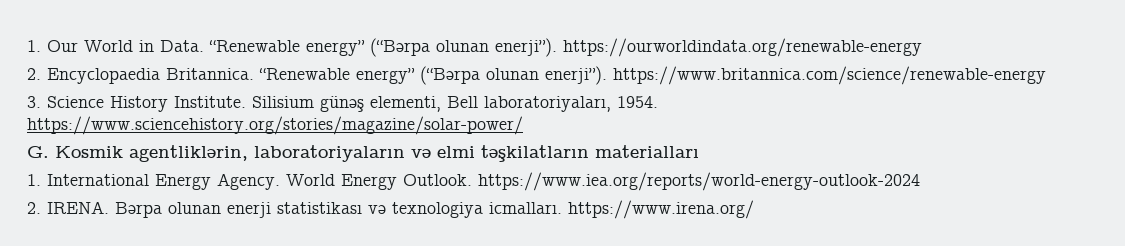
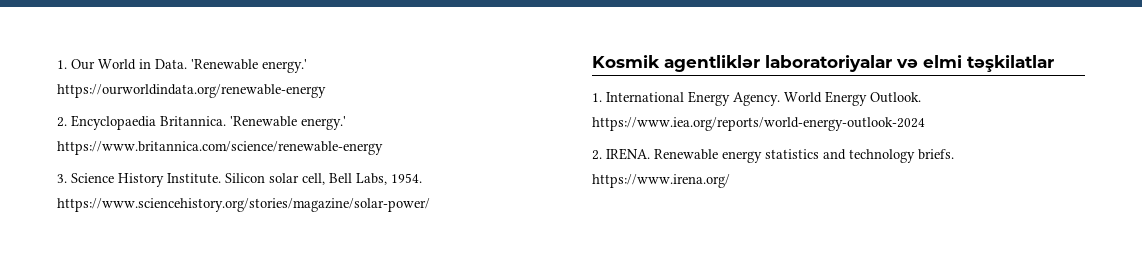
[209,38,557,57] “Renewable energy” (“Bərpa olunan enerji”). -> [191,59,307,73] 'Renewable energy.'
[259,66,607,85] “Renewable energy” (“Bərpa olunan enerji”). -> [230,116,346,130] 'Renewable energy.'
[252,96,658,112] [27,116,523,135] [27,145,699,162] Silisium günəş elementi, Bell laboratoriyaları, 1954. https://www.sciencehistory.org/stories/magazine/solar-power/ // G. Kosmik agentliklərin, laboratoriyaların və elmi təşkilatların materialları -> [225,173,422,185] [57,198,430,212] [592,55,1054,72] Silicon solar cell, Bell Labs, 1954. https://www.sciencehistory.org/stories/magazine/solar-power/ // Kosmik agentliklər laboratoriyalar və elmi təşkilatlar
[115,202,562,218] Bərpa olunan enerji statistikası və texnologiya icmalları. -> [654,149,954,163] Renewable energy statistics and technology briefs.

